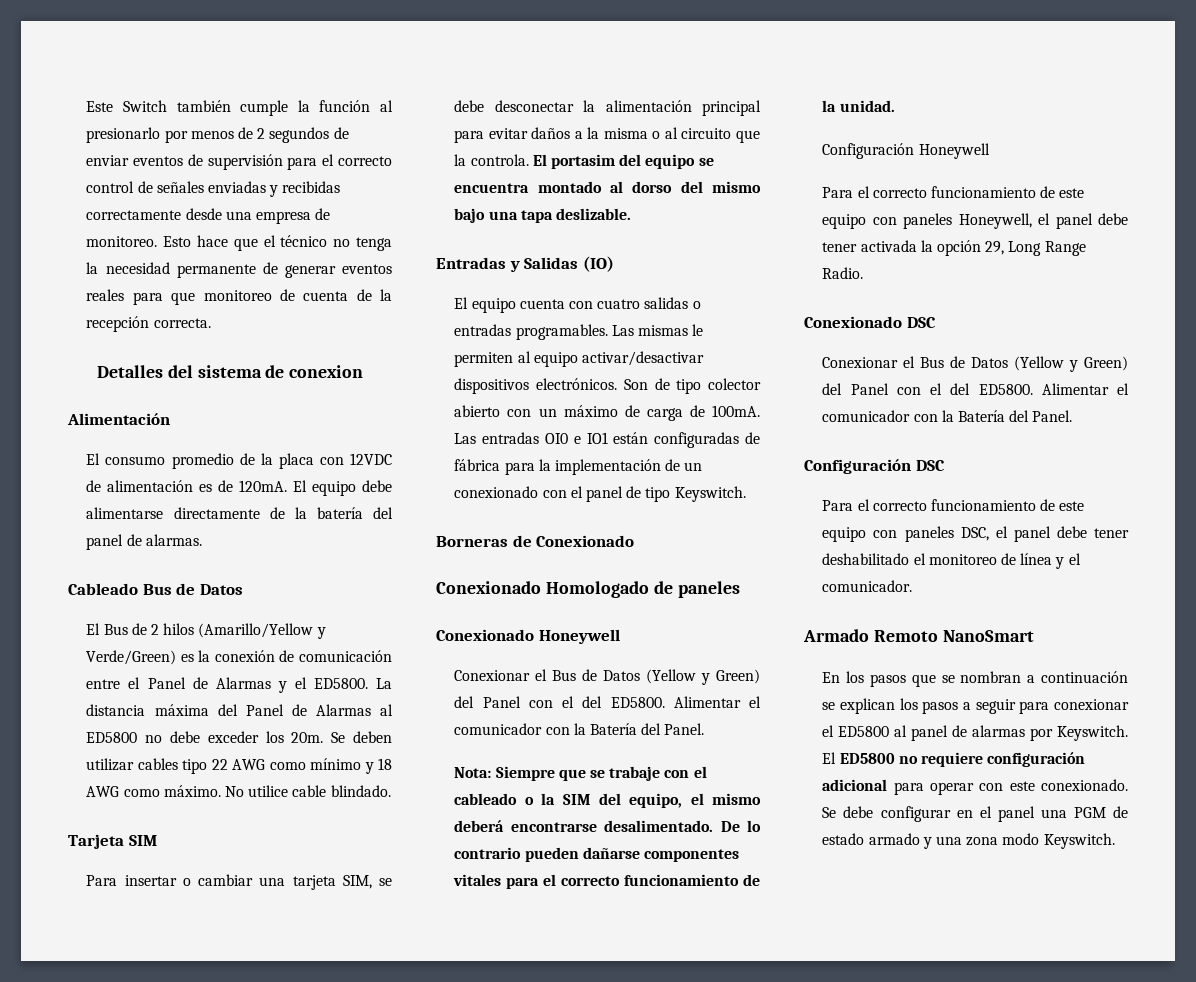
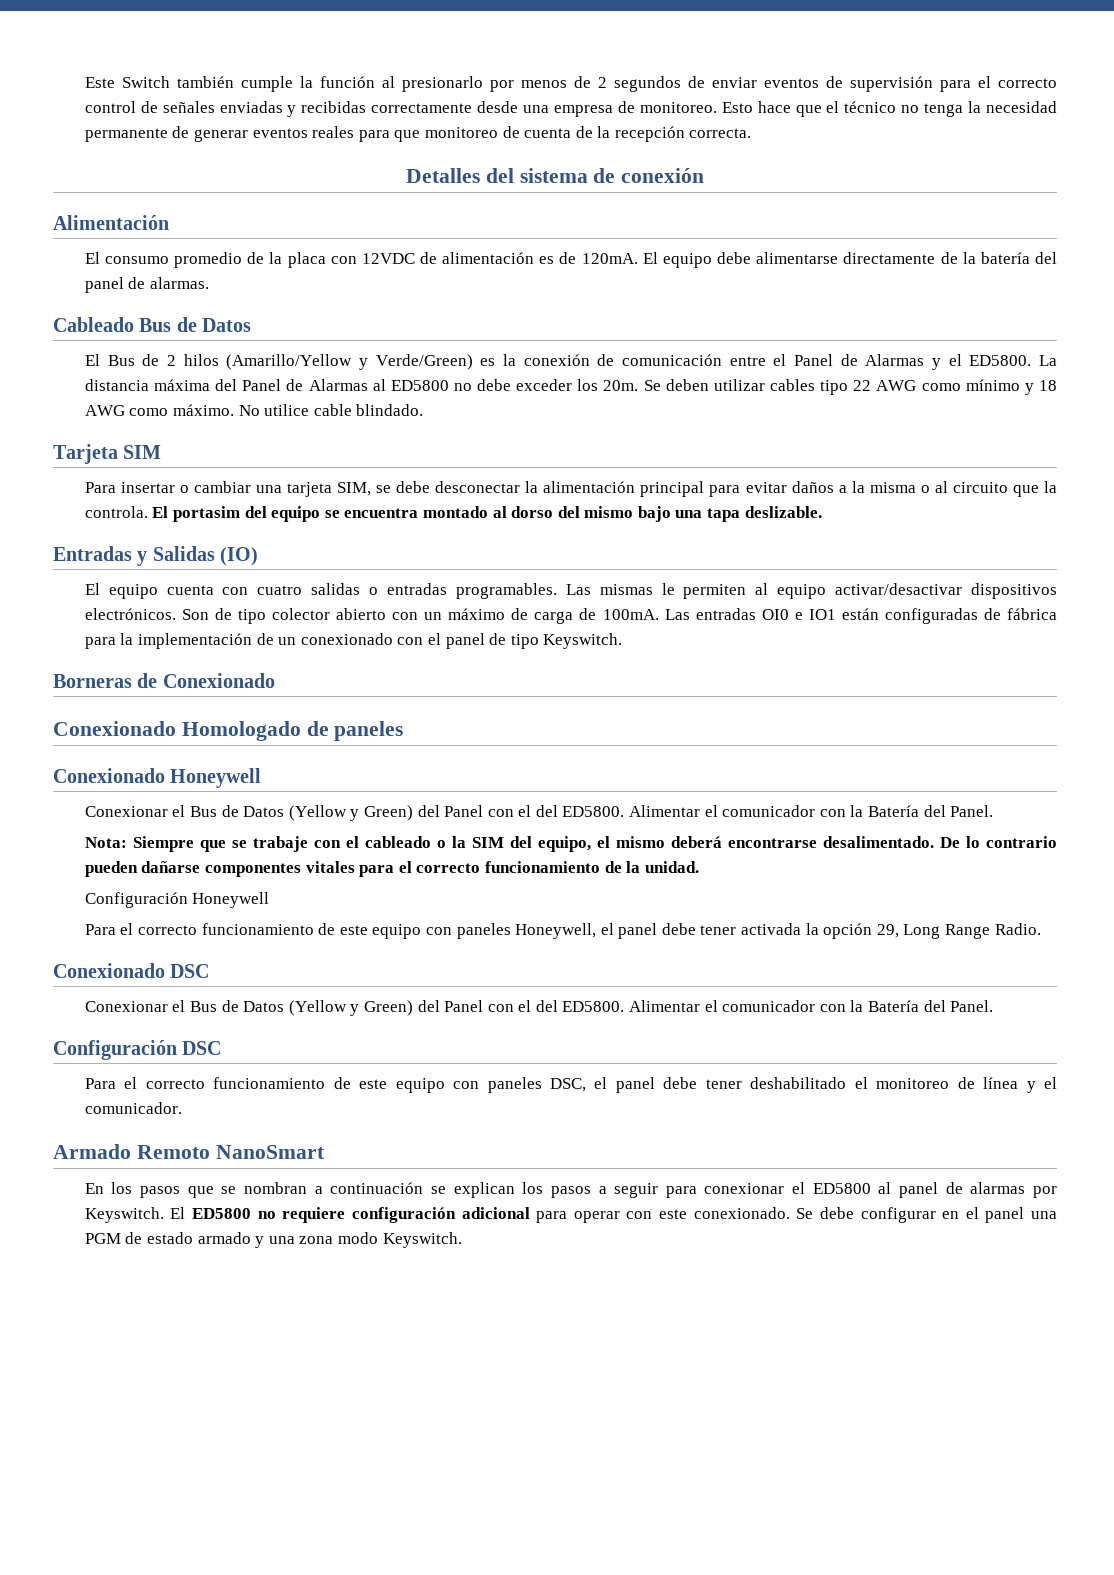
[289,365,364,378] conexion -> [621,168,705,183] conexión

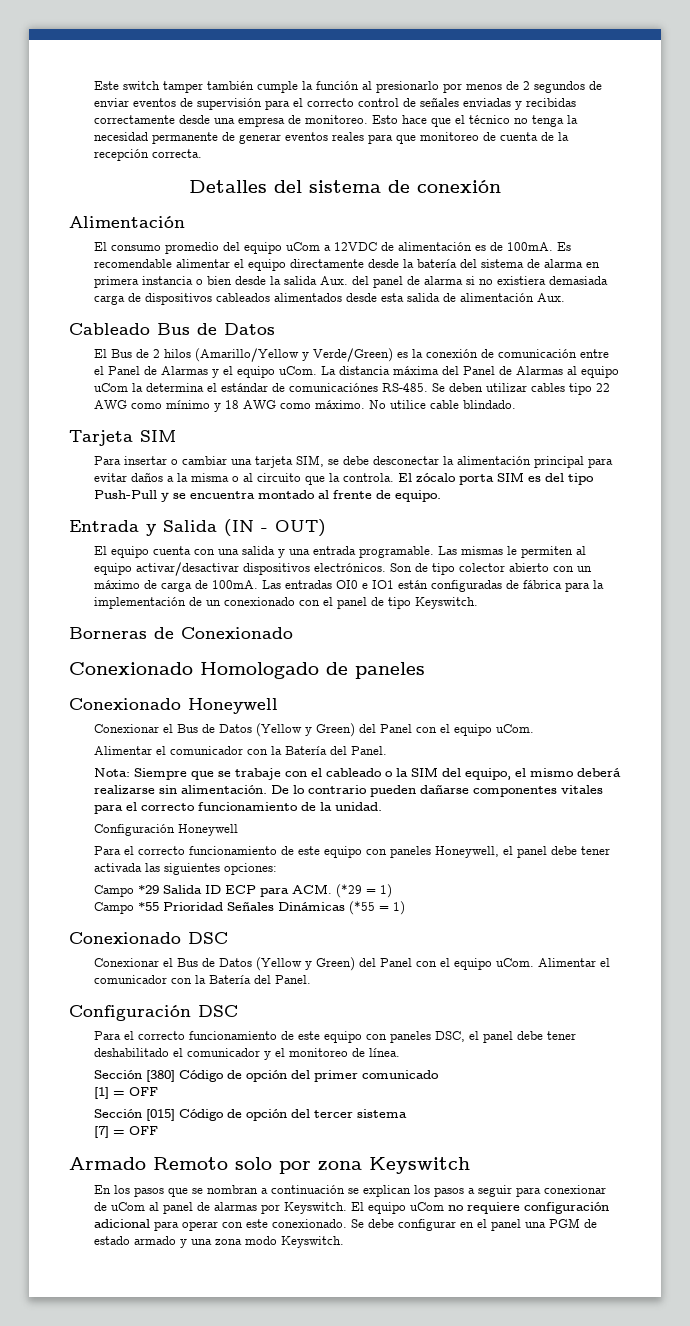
[121,76,170,88] Switch -> [123,81,204,93] switch tamper
[247,252,357,268] de la placa con -> [223,242,332,254] del equipo uCom a
[581,252,1057,268] [84,277,210,293] 120mA. El equipo debe alimentarse directamente de la batería del panel de alarmas. -> [507,242,572,251] [94,259,601,271] [94,276,609,288] [94,293,566,305] 100mA. Es recomendable alimentar el equipo directamente desde la batería del sistema de alarma en primera instancia o bien desde la salida Aux. del panel de alarma si no existiera demasiada carga de dispositivos cableados alimentados desde esta salida de alimentación Aux.
[969,355,1032,366] ED5800. -> [237,366,318,378] equipo uCom.
[390,379,639,391] ED5800 no debe exceder los 20m. -> [581,366,620,378] [94,383,429,392] equipo uCom la determina el estándar de comunicaciónes RS-485.
[173,506,822,522] [53,546,259,566] [84,583,557,599] portasim del equipo se encuentra montado al dorso del mismo bajo una tapa deslizable. // Entradas y Salidas (IO) // El equipo cuenta con cuatro salidas o entradas programables. -> [416,472,595,485] [94,490,442,502] [69,519,326,537] [94,546,435,558] zócalo porta SIM es del tipo Push-Pull y se encuentra montado al frente de equipo. // Entrada y Salida (IN - OUT) // El equipo cuenta con una salida y una entrada programable.
[535,805,625,817] del ED5800. -> [454,724,535,736] equipo uCom. //
[727,836,934,848] encontrarse desalimentado. -> [94,785,268,794] realizarse sin alimentación.
[805,923,1041,939] la opción 29, Long Range Radio. -> [145,863,278,875] [94,884,393,898] [94,901,406,915] las siguientes opciones: // Campo *29 Salida ID ECP para ACM. (*29 = 1) // Campo *55 Prioridad Señales Dinámicas (*55 = 1)
[535,1000,625,1012] del ED5800. -> [454,958,535,970] equipo uCom.
[876,1077,1057,1093] [84,1102,182,1114] [53,1144,325,1159] monitoreo de línea y el comunicador. // Armado Remoto NanoSmart -> [187,1048,401,1060] [94,1070,440,1082] [94,1087,159,1099] [94,1109,408,1121] [94,1126,159,1138] [69,1157,470,1174] comunicador y el monitoreo de línea. // Sección [380] Código de opción del primer comunicado // [1] = OFF // Sección [015] Código de opción del tercer sistema // [7] = OFF // Armado Remoto solo por zona Keyswitch
[792,1182,871,1194] el ED5800 -> [94,1202,146,1211] de uCom
[192,1208,252,1219] ED5800 -> [368,1202,445,1214] equipo uCom

